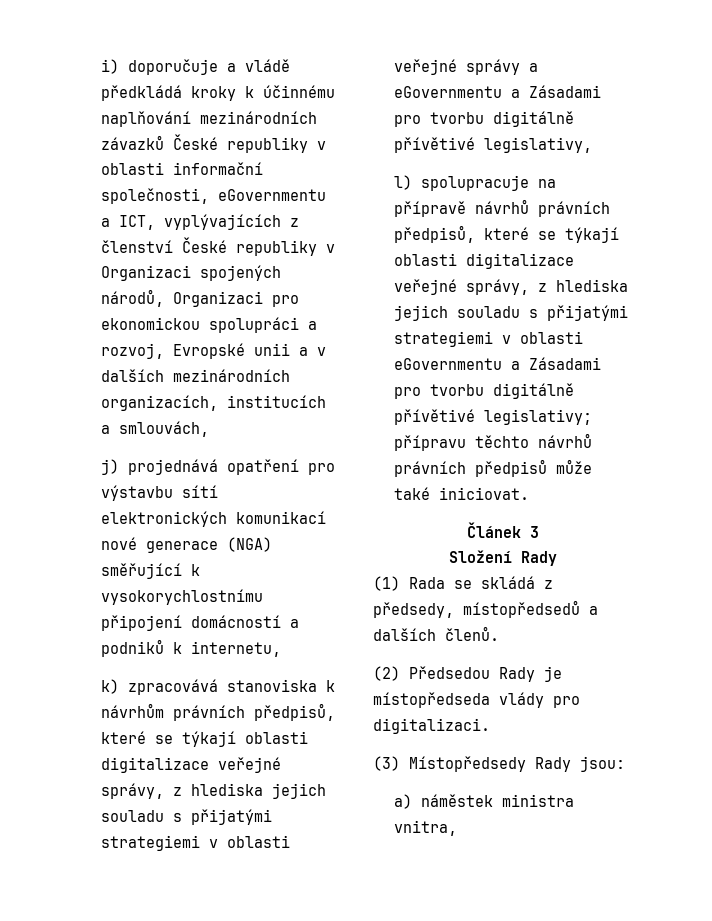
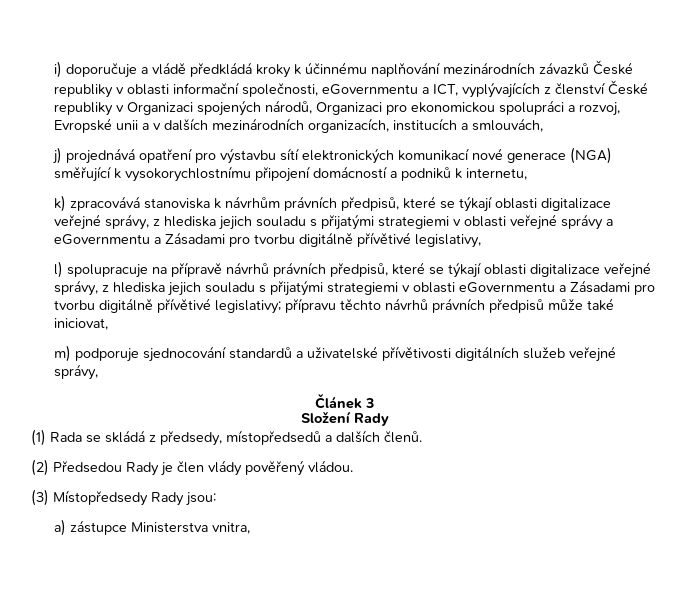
[439,487,530,500] iniciovat. -> [54,318,109,330] [54,345,617,362] [54,364,99,380] iniciovat, // m) podporuje sjednocování standardů a uživatelské přívětivosti digitálních služeb veřejné správy,
[373,692,580,708] [373,718,490,734] místopředseda vlády pro digitalizaci. -> [177,460,353,476] člen vlády pověřený vládou.
[421,794,575,807] náměstek ministra -> [70,520,209,535] zástupce Ministerstva

